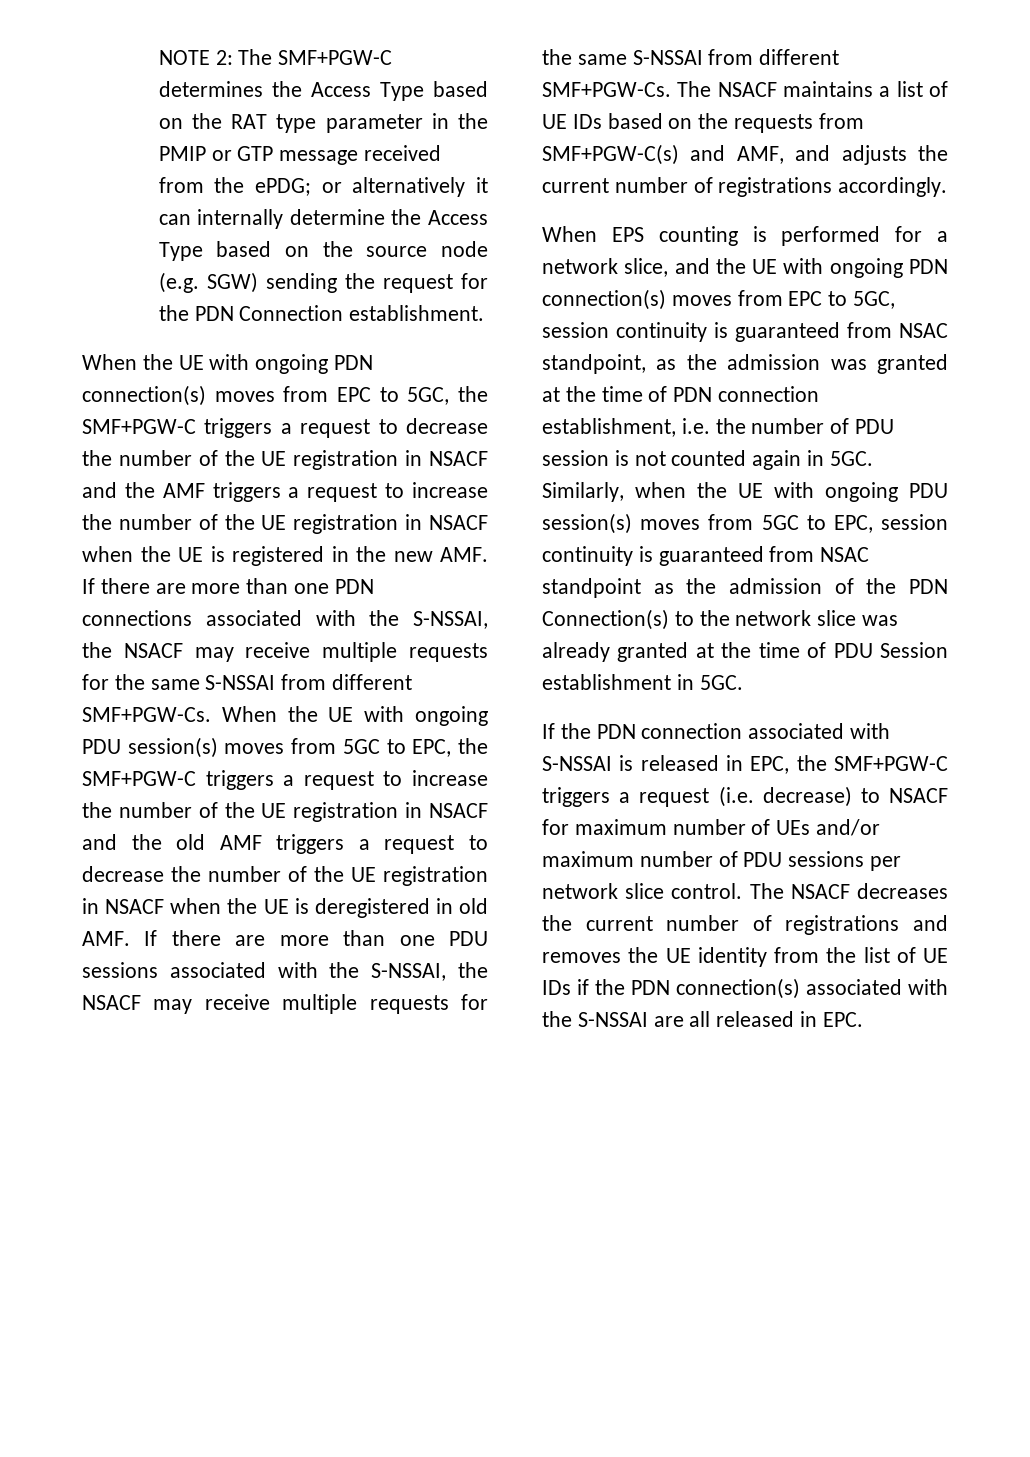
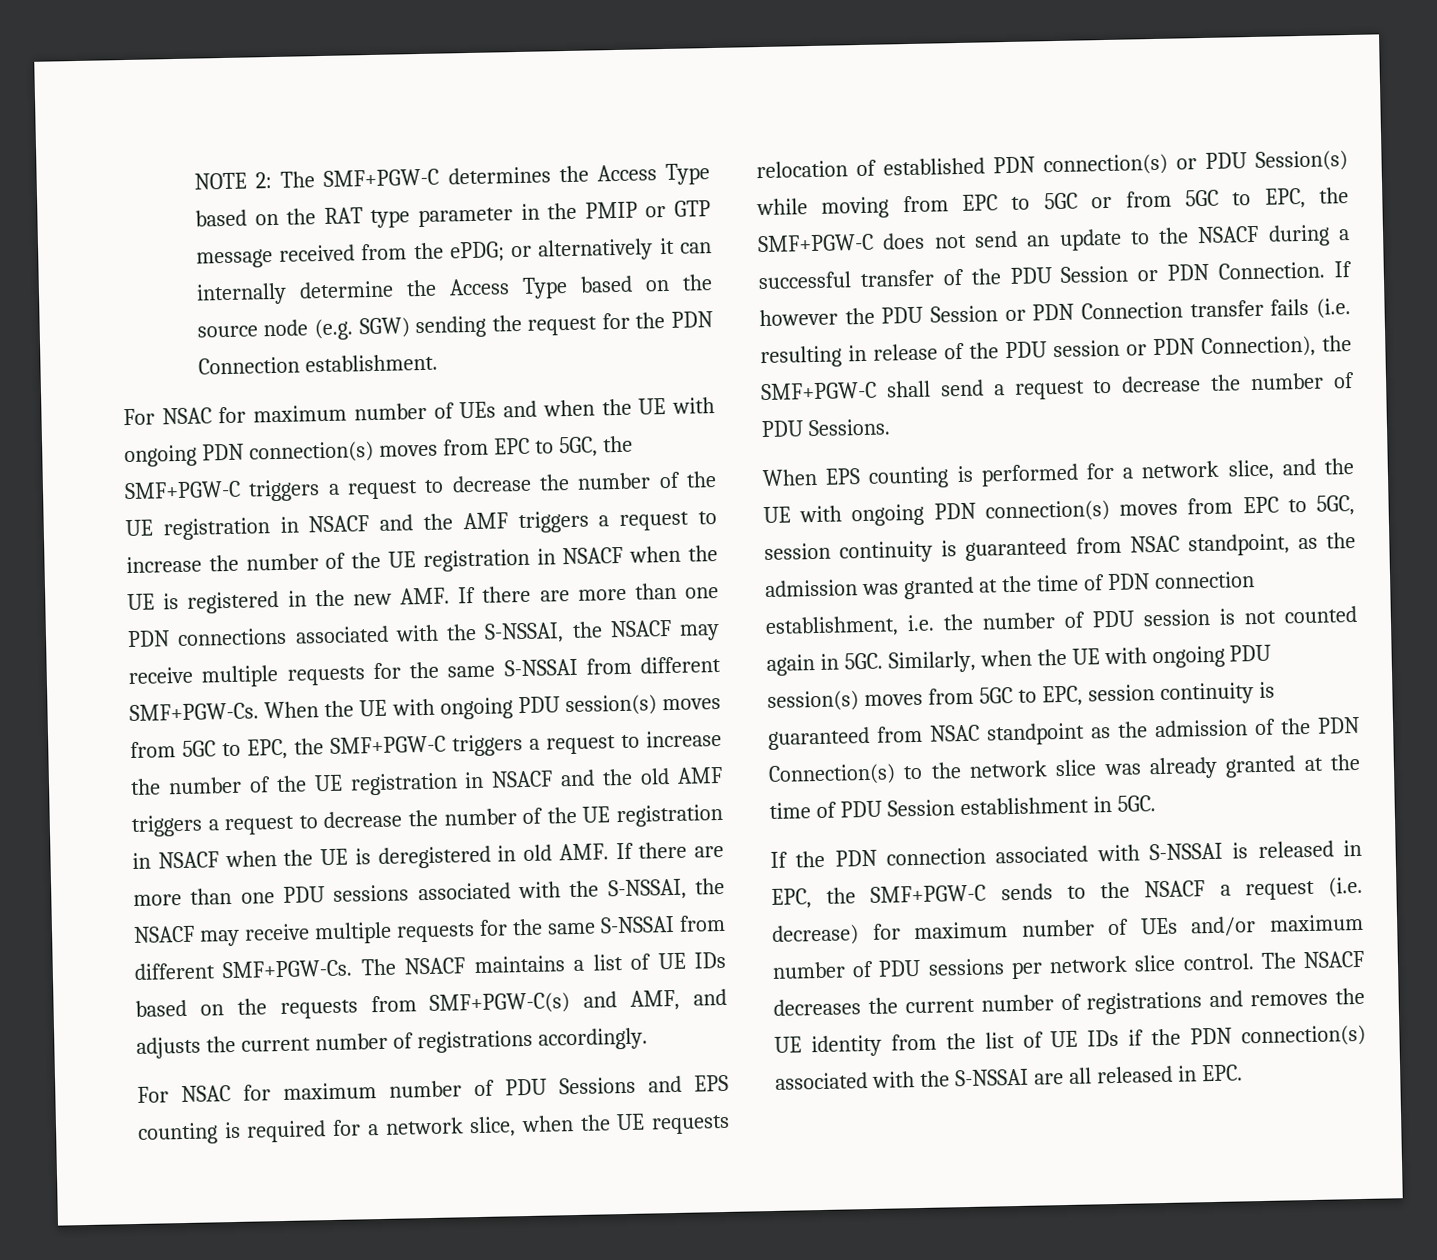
[82,354,137,370] When -> [123,399,595,426] For NSAC for maximum number of UEs and when
(948, 187) none -> [137,1074,729,1103] [137,1113,730,1145] [756,150,1348,179] [756,187,1349,219] [757,224,1350,253] [758,260,1352,290] [759,298,1351,327] [760,335,1352,369] [760,371,1355,401] [761,418,891,438] // For NSAC for maximum number of PDU Sessions and EPS counting is required for a network slice, when the UE requests relocation of established PDN connection(s) or PDU Session(s) while moving from EPC to 5GC or from 5GC to EPC, the SMF+PGW-C does not send an update to the NSACF during a successful transfer of the PDU Session or PDN Connection. If however the PDU Session or PDN Connection transfer fails (i.e. resulting in release of the PDU session or PDN Connection), the SMF+PGW-C shall send a request to decrease the number of PDU Sessions.
[542,787,610,807] triggers -> [1000,880,1206,901] sends to the NSACF
[860,788,948,803] to NSACF -> (859, 935) none

